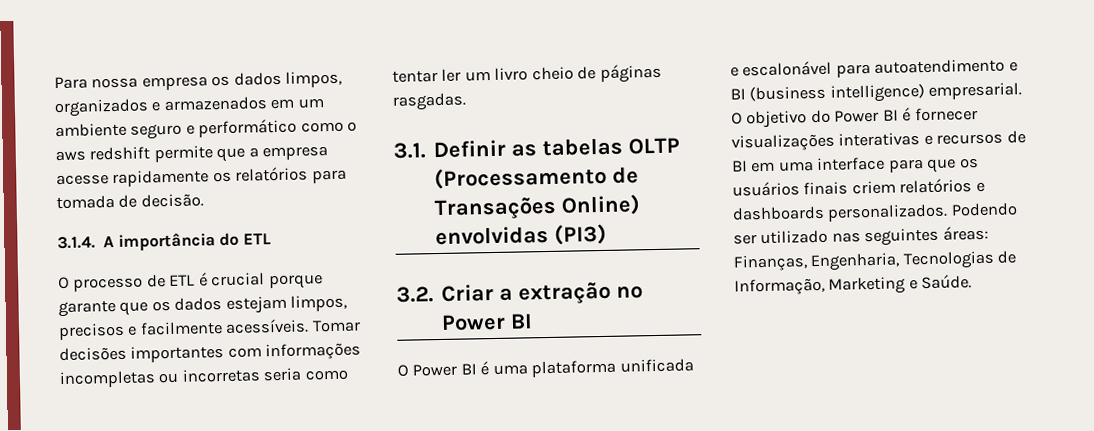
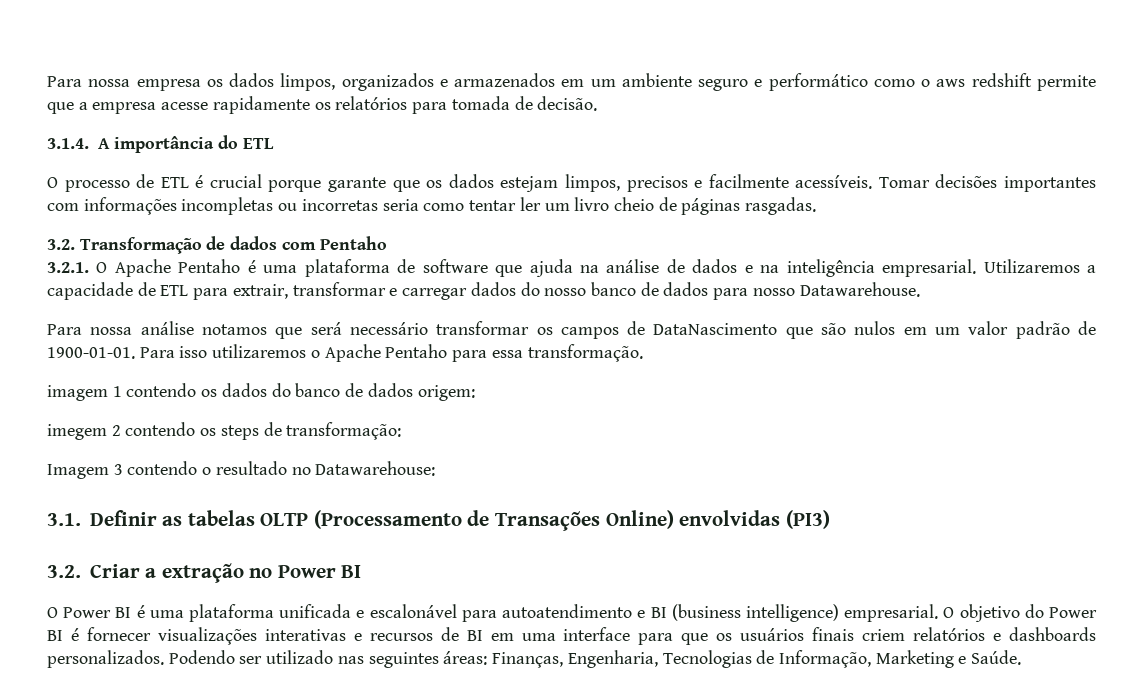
(467, 101) none -> [47,236,387,254] [47,259,1097,277] [47,282,920,300] [47,321,1096,339] [47,344,643,362] [47,383,475,401] [47,422,402,440] [47,461,436,479] // 3.2. Transformação de dados com Pentaho // 3.2.1. O Apache Pentaho é uma plataforma de software que ajuda na análise de dados e na inteligência empresarial. Utilizaremos a capacidade de ETL para extrair, transformar e carregar dados do nosso banco de dados para nosso Datawarehouse. // Para nossa análise notamos que será necessário transformar os campos de DataNascimento que são nulos em um valor padrão de 1900-01-01. Para isso utilizaremos o Apache Pentaho para essa transformação. // imagem 1 contendo os dados do banco de dados origem: // imegem 2 contendo os steps de transformação: // Imagem 3 contendo o resultado no Datawarehouse:

